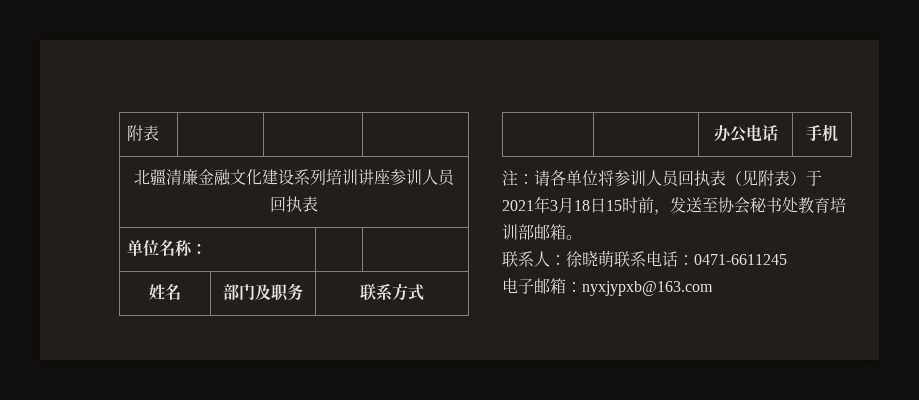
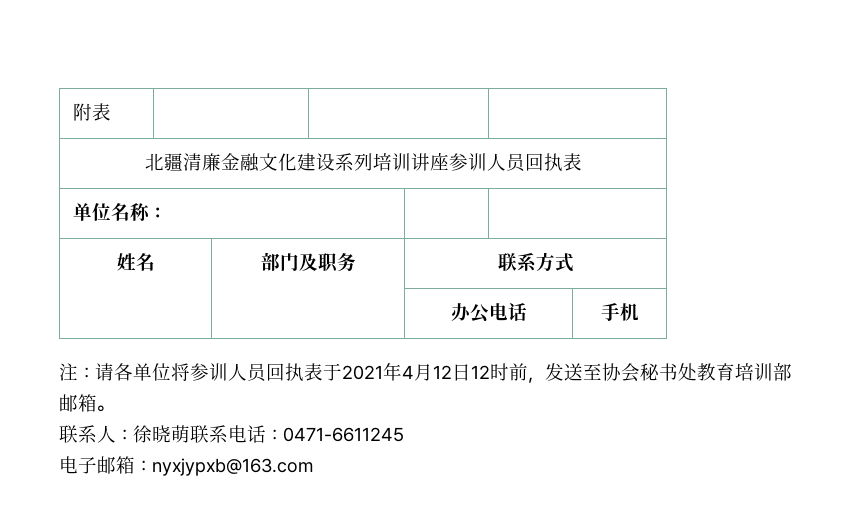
[726,170,822,187] [502,196,622,213] （见附表）于2021年3月18日15 -> [323,362,490,381] 于2021年4月12日12

